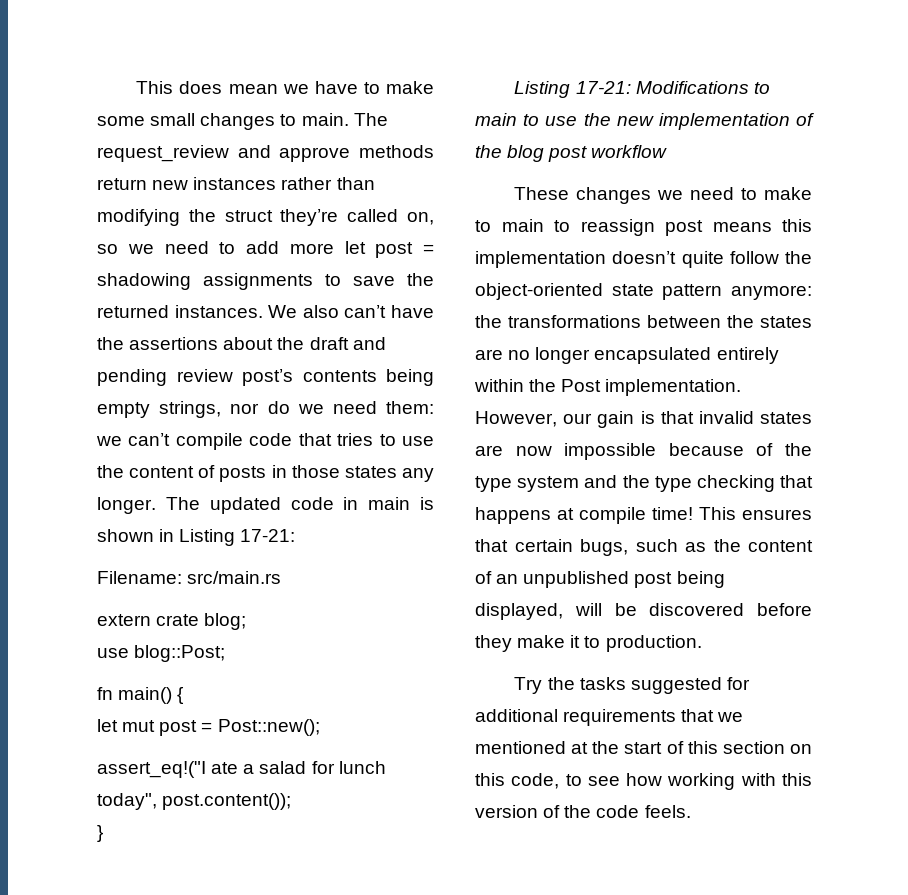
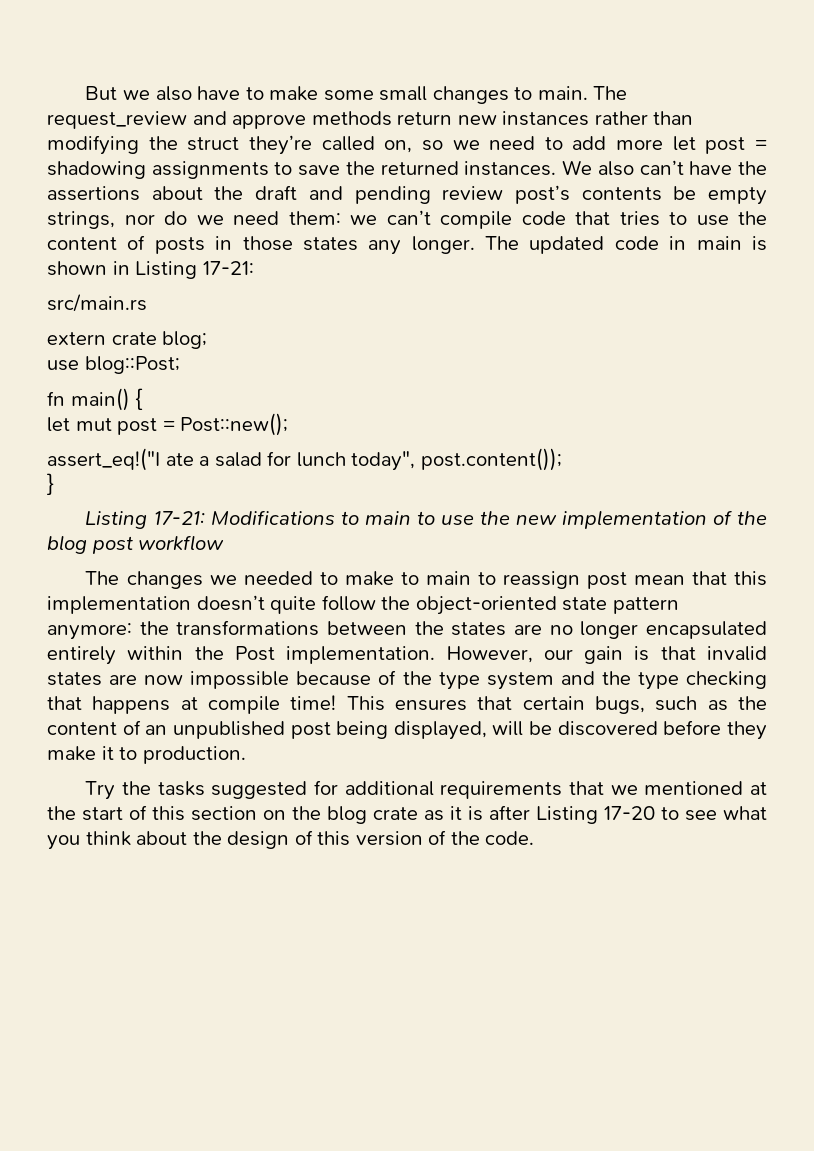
[136,81,309,94] This does mean we -> [85,86,192,101] But we also
[386,369,434,386] being -> [673,186,697,200] be
[97,571,182,584] Filename: -> (254, 268) none
[514,187,570,200] These -> [85,571,120,585] The
[690,187,735,200] need -> [243,571,313,585] needed
[712,222,772,232] means -> [633,571,727,585] mean that
[475,773,776,790] this code, to see how working with -> [292,805,767,824] [47,830,313,850] the blog crate as it is after Listing 17-20 to see what you think about the design of
[596,805,691,818] code feels. -> [485,831,535,845] code.

